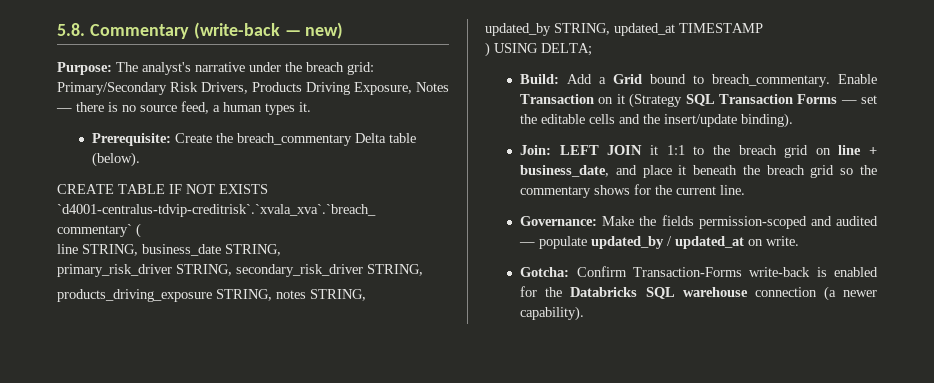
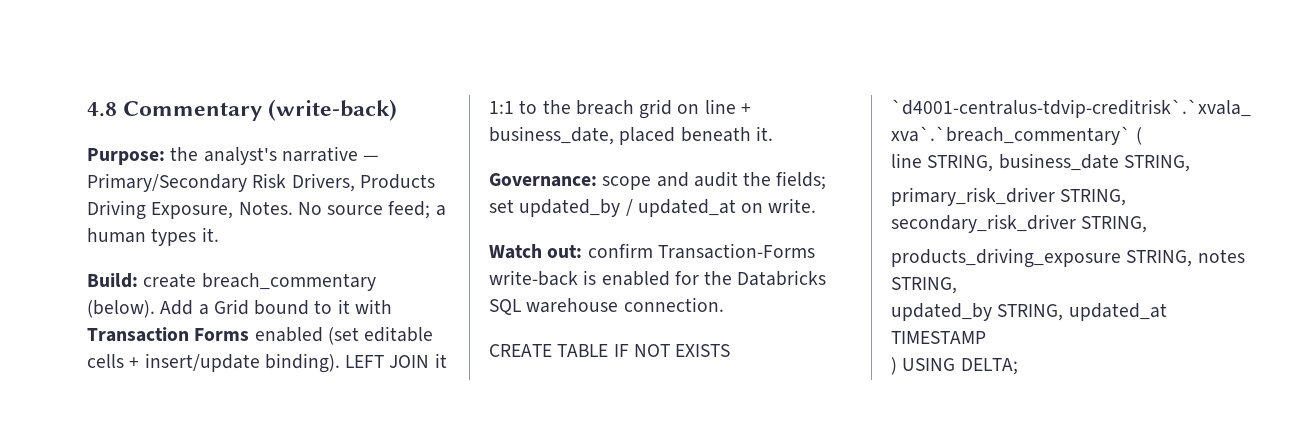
[57,22,344,39] 5.8. Commentary (write-back — new) -> [87,99,398,121] 4.8 Commentary (write-back)
[116,62,138,72] The -> [170,147,199,161] the
[249,62,374,75] under the breach grid: -> [363,155,380,161] —
[416,82,449,92] [56,101,311,115] [92,133,417,146] [92,152,141,167] Notes — there is no source feed, a human types it. // Prerequisite: Create the breach_commentary Delta table (below). -> [238,201,446,219] [87,227,219,246] [87,273,376,291] [87,299,392,318] [87,326,434,345] [87,353,447,373] [489,99,751,119] [489,126,773,145] [489,171,827,190] [489,198,817,217] [489,243,815,259] [489,270,827,286] [489,297,724,315] Notes. No source feed; a human types it. // Build: create breach_commentary (below). Add a Grid bound to it with Transaction Forms enabled (set editable cells + insert/update binding). LEFT JOIN it 1:1 to the breach grid on line + business_date, placed beneath it. // Governance: scope and audit the fields; set updated_by / updated_at on write. // Watch out: confirm Transaction-Forms write-back is enabled for the Databricks SQL warehouse connection.
[520,74,877,87] [520,93,877,108] [520,113,794,128] [520,145,877,158] [520,165,877,178] [520,184,746,198] [520,215,878,229] [519,236,800,249] [520,266,878,277] [520,286,877,301] [520,306,585,321] // Build: Add a Grid bound to breach_commentary. Enable Transaction on it (Strategy SQL Transaction Forms — set the editable cells and the insert/update binding). // Join: LEFT JOIN it 1:1 to the breach grid on line + business_date, and place it beneath the breach grid so the commentary shows for the current line. // Governance: Make the fields permission-scoped and audited — populate updated_by / updated_at on write. // Gotcha: Confirm Transaction-Forms write-back is enabled for the Databricks SQL warehouse connection (a newer capability). -> (1018, 366) none

